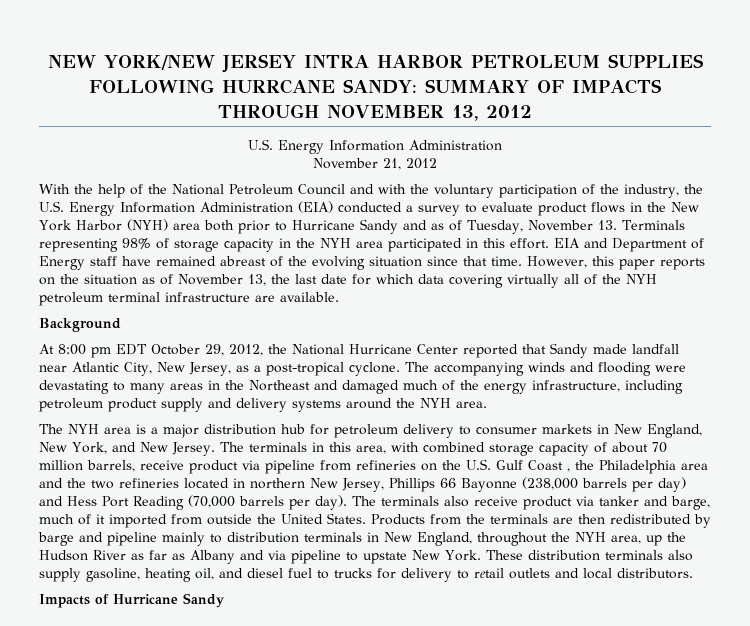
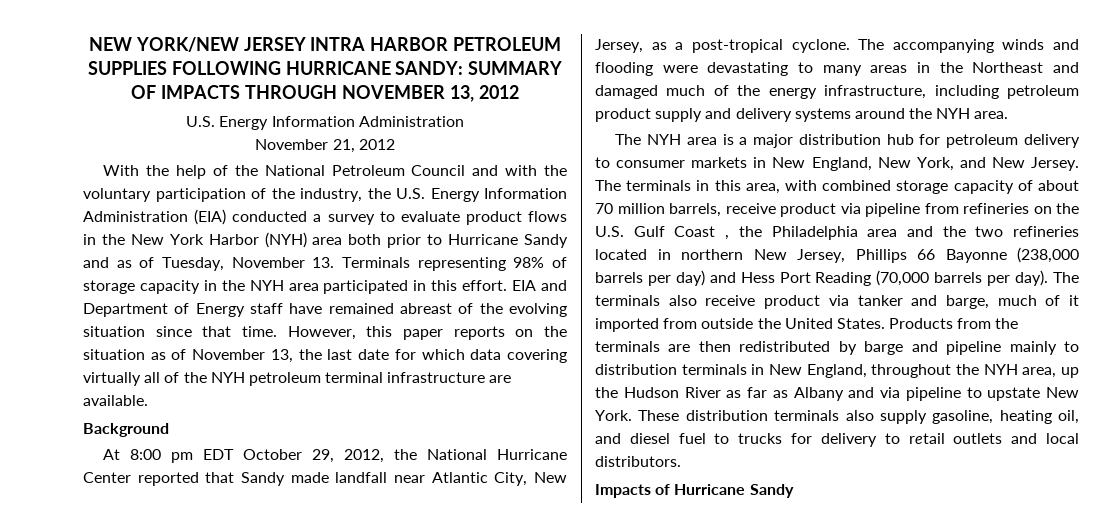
[222,79,336,94] HURRCANE -> [285,61,391,75] HURRICANE

